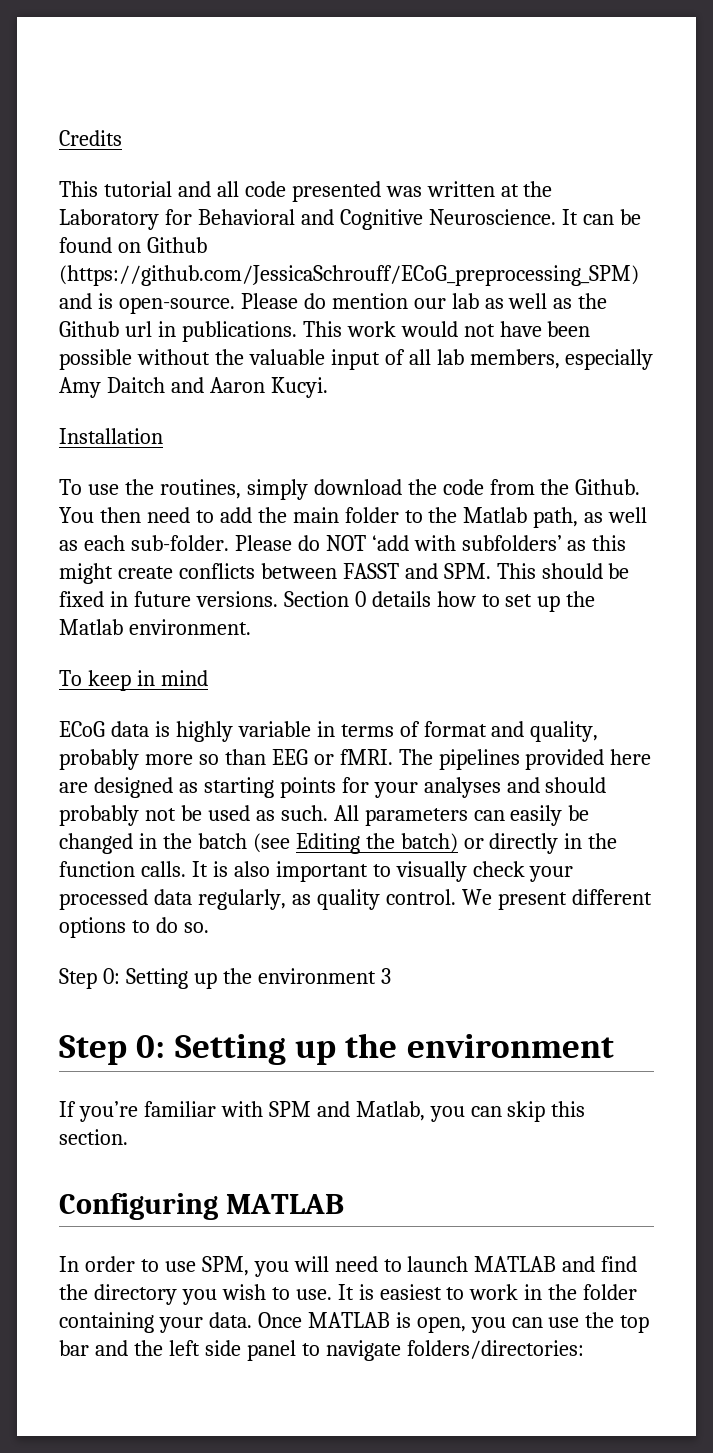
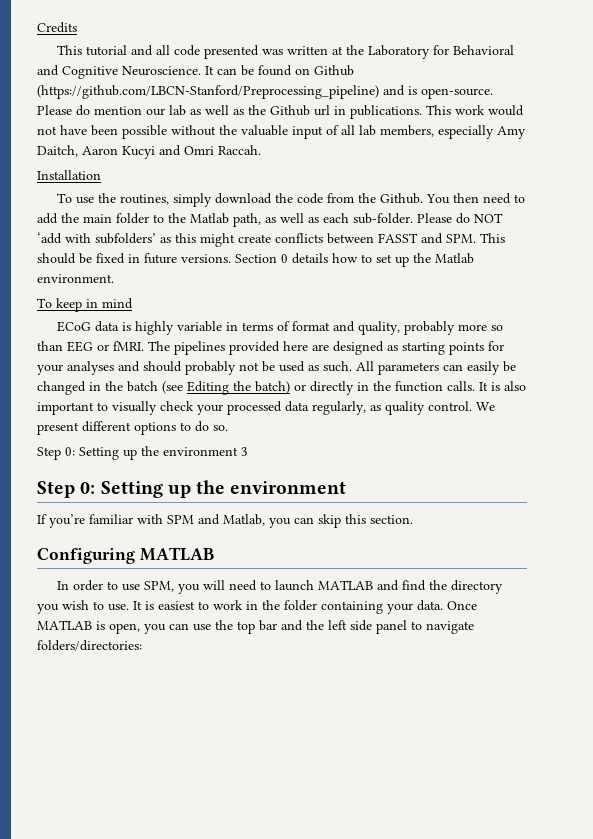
[59,265,639,286] (https://github.com/JessicaSchrouff/ECoG_preprocessing_SPM) -> [37,85,379,99] (https://github.com/LBCN-Stanford/Preprocessing_pipeline)
[106,377,328,398] Daitch and Aaron Kucyi. -> [37,145,261,159] Daitch, Aaron Kucyi and Omri Raccah.

